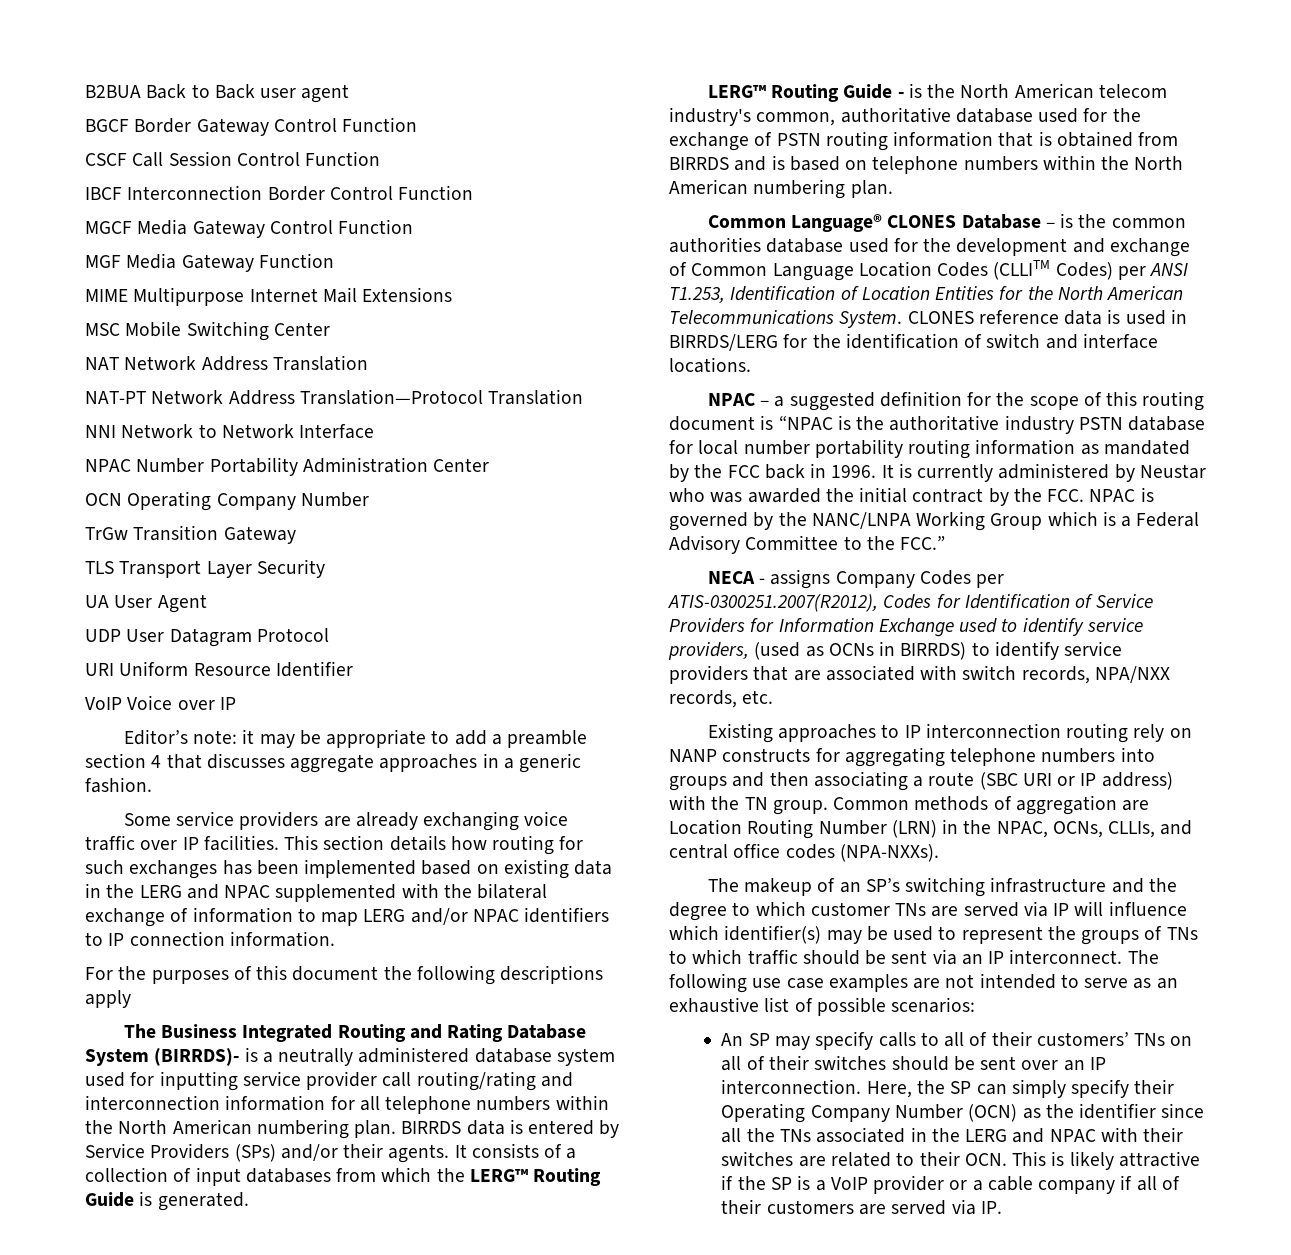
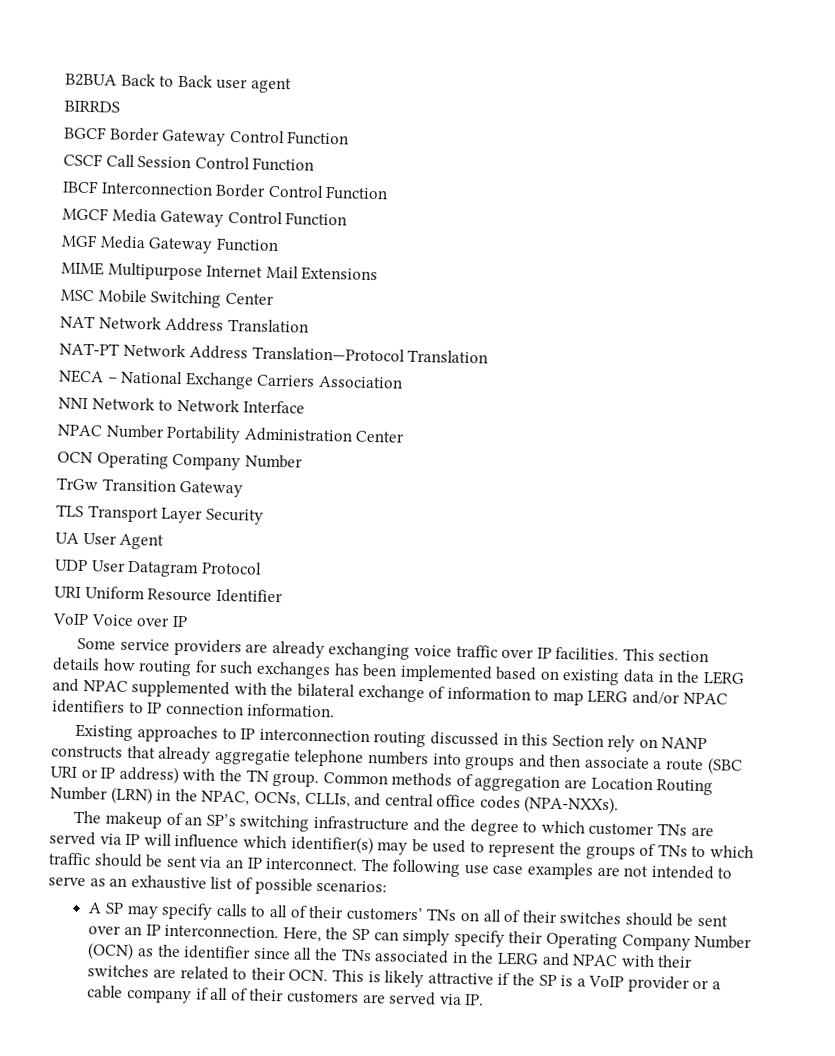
(350, 93) none -> [64,100,120,113] // BIRRDS
(584, 397) none -> [58,369,403,390] // NECA – National Exchange Carriers Association
[123,729,588,748] [85,753,582,773] [85,777,152,793] // Editor’s note: it may be appropriate to add a preamble section 4 that discusses aggregate approaches in a generic fashion. -> (188, 621) none
[85,965,604,985] [85,990,131,1008] [123,1024,587,1042] [85,1047,615,1066] [85,1071,573,1091] [85,1095,609,1114] [85,1119,620,1139] [85,1143,577,1163] [85,1167,602,1186] [85,1191,249,1211] [707,83,1167,102] [669,107,1141,126] [669,131,1179,151] [669,155,1184,174] [669,179,893,199] [707,213,1186,232] [669,237,1190,257] [669,260,1189,281] [669,286,1184,303] [669,309,1187,328] [669,333,1158,351] [669,357,751,373] [707,391,1205,411] [669,415,1206,434] [669,439,1190,459] [669,463,1206,482] [669,487,1154,506] [669,511,1200,531] [669,535,946,554] [707,569,1005,589] [668,594,1154,612] [669,618,1143,637] [668,641,1123,660] [669,665,1170,684] [669,690,774,708] // For the purposes of this document the following descriptions apply // The Business Integrated Routing and Rating Database System (BIRRDS)- is a neutrally administered database system used for inputting service provider call routing/rating and interconnection information for all telephone numbers within the North American numbering plan. BIRRDS data is entered by Service Providers (SPs) and/or their agents. It consists of a collection of input databases from which the LERG™ Routing Guide is generated. // LERG™ Routing Guide - is the North American telecom industry's common, authoritative database used for the exchange of PSTN routing information that is obtained from BIRRDS and is based on telephone numbers within the North American numbering plan. // Common Language® CLONES Database – is the common authorities database used for the development and exchange of Common Language Location Codes (CLLITM Codes) per ANSI T1.253, Identification of Location Entities for the North American Telecommunications System. CLONES reference data is used in BIRRDS/LERG for the identification of switch and interface locations. // NPAC – a suggested definition for the scope of this routing document is “NPAC is the authoritative industry PSTN database for local number portability routing information as mandated by the FCC back in 1996. It is currently administered by Neustar who was awarded the initial contract by the FCC. NPAC is governed by the NANC/LNPA Working Group which is a Federal Advisory Committee to the FCC.” // NECA - assigns Company Codes per ATIS-0300251.2007(R2012), Codes for Identification of Service Providers for Information Exchange used to identify service providers, (used as OCNs in BIRRDS) to identify service providers that are associated with switch records, NPA/NXX records, etc. -> (336, 710) none
(1129, 733) none -> [429,731,604,747] discussed in this Section
[815,747,945,767] for aggregating -> [126,745,291,766] that already aggregatie
[813,771,908,791] associating -> [584,756,650,769] associate
[721,1033,744,1046] An -> [88,902,103,914] A

